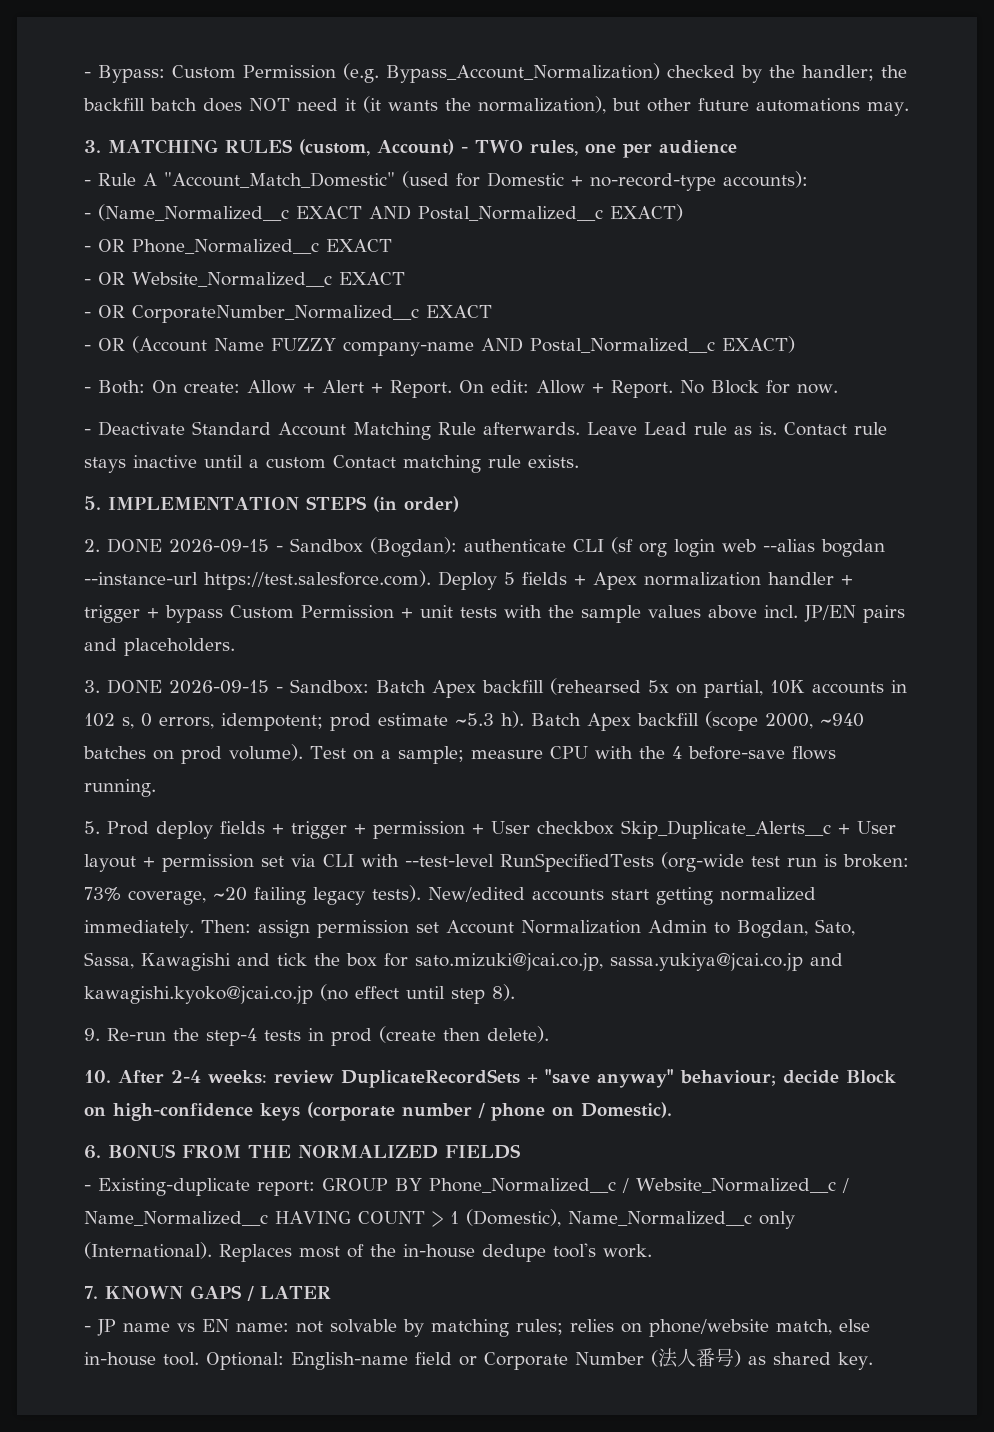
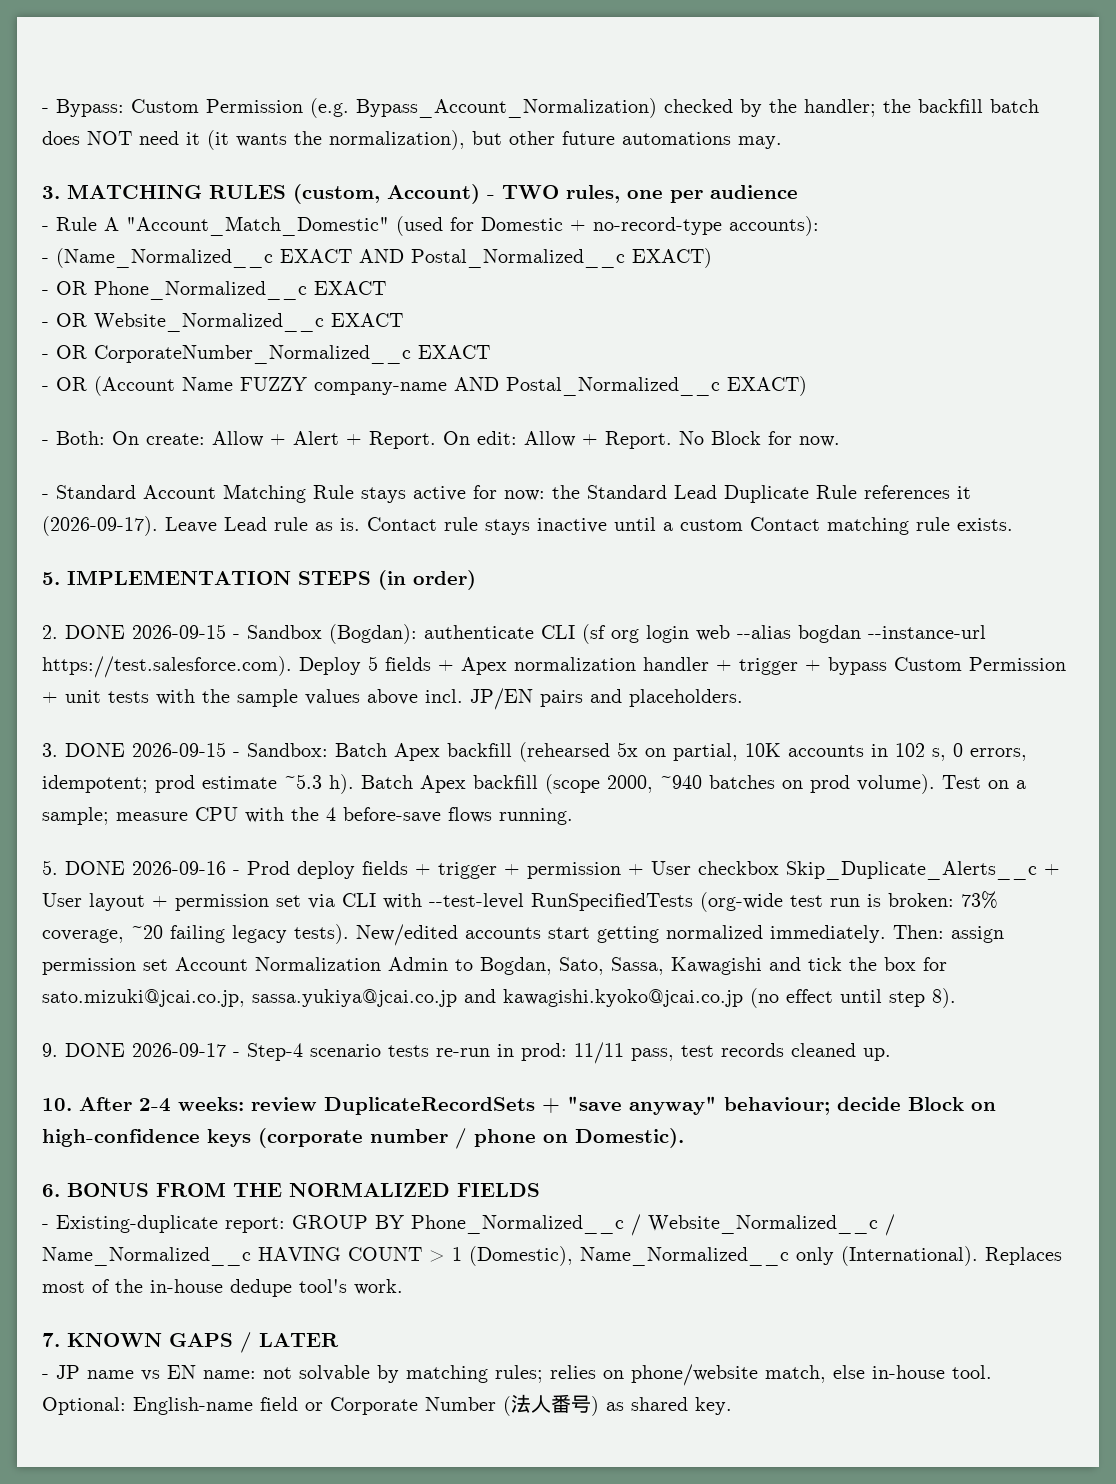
[98,421,185,436] Deactivate -> (49, 496) none
[483,422,580,435] afterwards. -> [361,485,971,503] [42,516,158,536] stays active for now: the Standard Lead Duplicate Rule references it (2026-09-17).
(100, 827) none -> [65,861,240,875] DONE 2026-09-16 -
[107,1026,549,1046] Re-run the step-4 tests in prod (create then delete). -> [65,1042,891,1064] DONE 2026-09-17 - Step-4 scenario tests re-run in prod: 11/11 pass, test records cleaned up.

